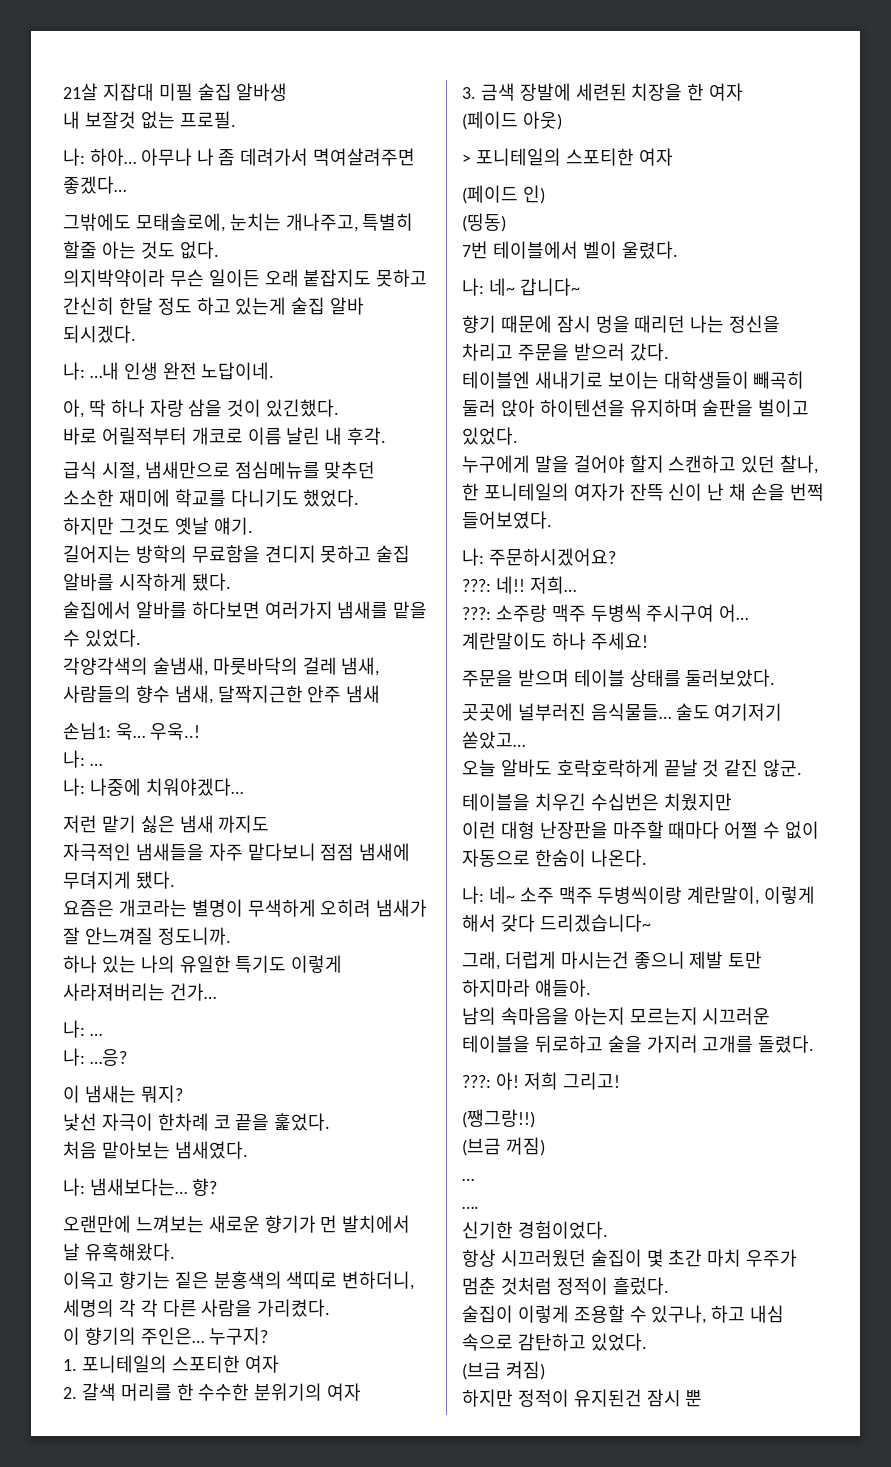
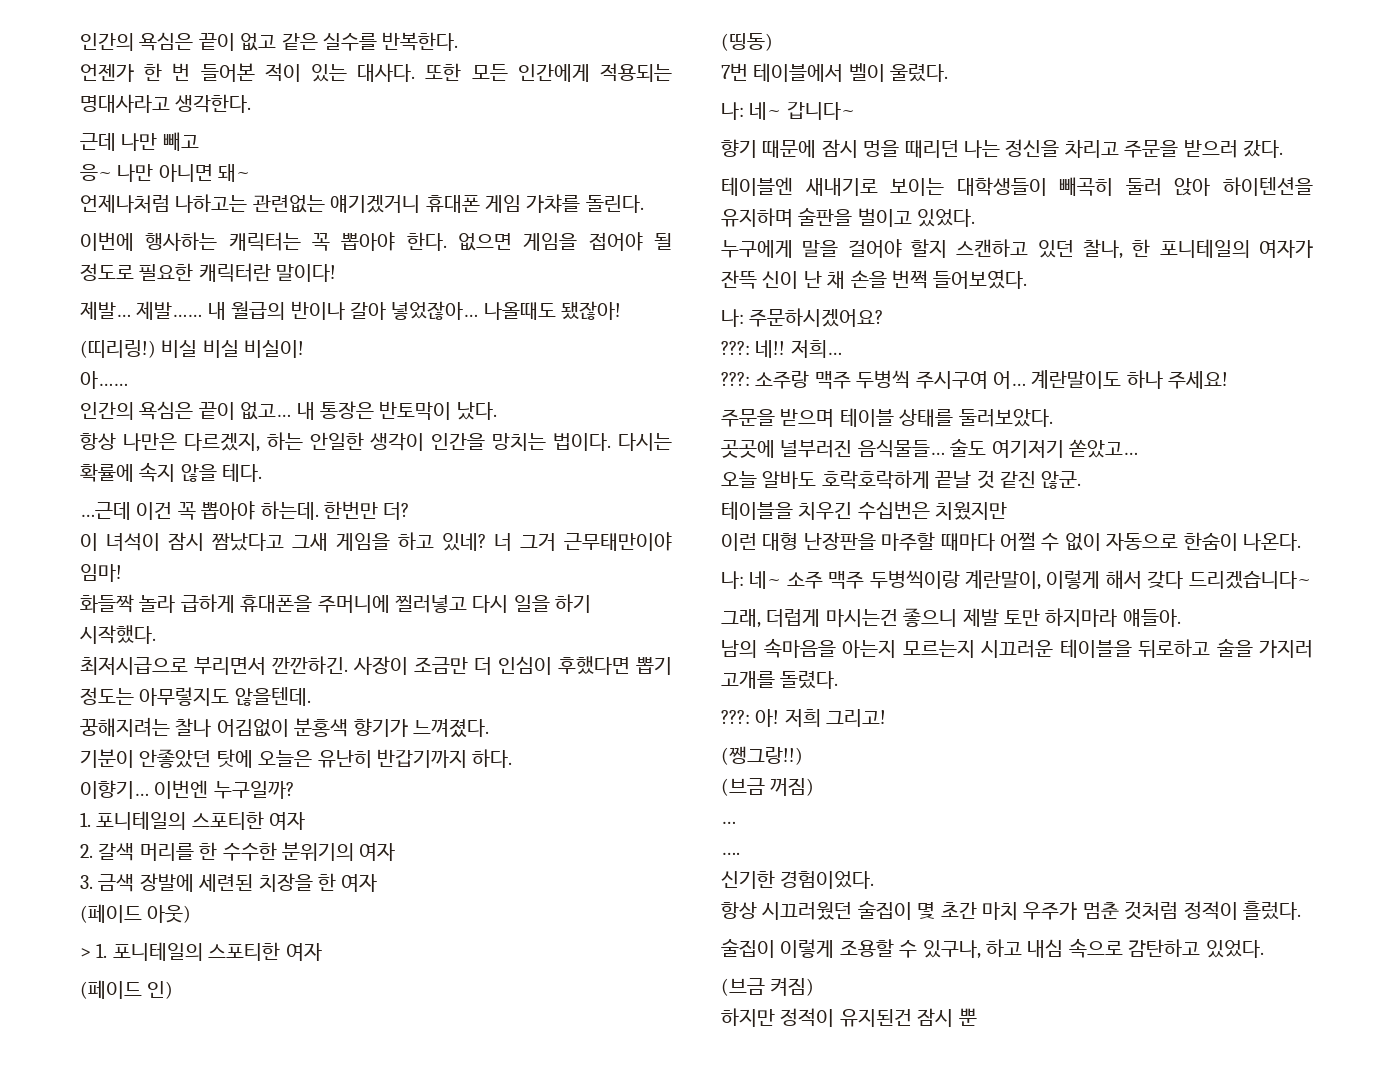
[63,83,288,101] [63,111,236,129] [63,148,416,166] [63,176,126,194] [63,213,414,232] [63,241,219,259] [63,269,428,287] [63,297,365,315] [63,325,136,343] [63,362,275,380] [63,399,340,418] [63,427,387,445] [63,461,376,480] [63,489,360,507] [63,517,253,535] [63,545,411,563] [63,573,231,591] [63,601,428,619] [63,629,141,647] [63,657,380,676] [63,685,381,704] [63,722,200,740] [63,750,102,768] [63,778,243,796] [63,815,270,833] [63,843,411,861] [63,871,175,889] [63,899,428,917] [63,927,231,945] [63,955,343,973] [63,983,216,1001] [63,1020,102,1038] [63,1048,127,1066] [63,1085,183,1103] [63,1113,331,1131] [63,1141,248,1159] [63,1178,217,1196] [63,1215,411,1233] [63,1243,175,1261] [63,1271,415,1290] [63,1299,331,1317] [63,1327,268,1345] 21살 지잡대 미필 술집 알바생 // 내 보잘것 없는 프로필. // 나: 하아… 아무나 나 좀 데려가서 멱여살려주면 좋겠다… // 그밖에도 모태솔로에, 눈치는 개나주고, 특별히 할줄 아는 것도 없다. // 의지박약이라 무슨 일이든 오래 붙잡지도 못하고 간신히 한달 정도 하고 있는게 술집 알바 되시겠다. // 나: …내 인생 완전 노답이네. // 아, 딱 하나 자랑 삼을 것이 있긴했다. // 바로 어릴적부터 개코로 이름 날린 내 후각. // 급식 시절, 냄새만으로 점심메뉴를 맞추던 소소한 재미에 학교를 다니기도 했었다. // 하지만 그것도 옛날 얘기. // 길어지는 방학의 무료함을 견디지 못하고 술집 알바를 시작하게 됐다. // 술집에서 알바를 하다보면 여러가지 냄새를 맡을 수 있었다. // 각양각색의 술냄새, 마룻바닥의 걸레 냄새, 사람들의 향수 냄새, 달짝지근한 안주 냄새 // 손님1: 욱… 우욱..! // 나: … // 나: 나중에 치워야겠다… // 저런 맡기 싫은 냄새 까지도 // 자극적인 냄새들을 자주 맡다보니 점점 냄새에 무뎌지게 됐다. // 요즘은 개코라는 별명이 무색하게 오히려 냄새가 잘 안느껴질 정도니까. // 하나 있는 나의 유일한 특기도 이렇게 사라져버리는 건가… // 나: … // 나: …응? // 이 냄새는 뭐지? // 낯선 자극이 한차례 코 끝을 훑었다. // 처음 맡아보는 냄새였다. // 나: 냄새보다는… 향? // 오랜만에 느껴보는 새로운 향기가 먼 발치에서 날 유혹해왔다. // 이윽고 향기는 짙은 분홍색의 색띠로 변하더니, 세명의 각 각 다른 사람을 가리켰다. // 이 향기의 주인은… 누구지? -> [80,32,459,51] [80,63,672,82] [80,94,252,113] [80,132,199,151] [80,164,251,182] [80,194,644,213] [80,232,672,251] [80,263,337,282] [80,301,622,320] [80,340,305,358] [80,371,128,389] [80,401,497,420] [80,432,673,452] [80,462,263,482] [80,501,410,520] [80,532,672,551] [80,564,122,582] [80,594,592,613] [80,625,156,644] [80,656,672,675] [80,687,311,706] [80,717,489,738] [80,749,513,768] [80,780,294,799] 인간의 욕심은 끝이 없고 같은 실수를 반복한다. // 언젠가 한 번 들어본 적이 있는 대사다. 또한 모든 인간에게 적용되는 명대사라고 생각한다. // 근데 나만 빼고 // 응~ 나만 아니면 돼~ // 언제나처럼 나하고는 관련없는 얘기겠거니 휴대폰 게임 가챠를 돌린다. // 이번에 행사하는 캐릭터는 꼭 뽑아야 한다. 없으면 게임을 접어야 될 정도로 필요한 캐릭터란 말이다! // 제발… 제발…… 내 월급의 반이나 갈아 넣었잖아… 나올때도 됐잖아! // (띠리링!) 비실 비실 비실이! // 아…… // 인간의 욕심은 끝이 없고… 내 통장은 반토막이 났다. // 항상 나만은 다르겠지, 하는 안일한 생각이 인간을 망치는 법이다. 다시는 확률에 속지 않을 테다. // …근데 이건 꼭 뽑아야 하는데. 한번만 더? // 이 녀석이 잠시 짬났다고 그새 게임을 하고 있네? 너 그거 근무태만이야 임마! // 화들짝 놀라 급하게 휴대폰을 주머니에 찔러넣고 다시 일을 하기 시작했다. // 최저시급으로 부리면서 깐깐하긴. 사장이 조금만 더 인심이 후했다면 뽑기 정도는 아무렇지도 않을텐데. // 꿍해지려는 찰나 어김없이 분홍색 향기가 느껴졌다. // 기분이 안좋았던 탓에 오늘은 유난히 반갑기까지 하다. // 이향기… 이번엔 누구일까?
(471, 159) none -> [96,943,108,958] 1.

